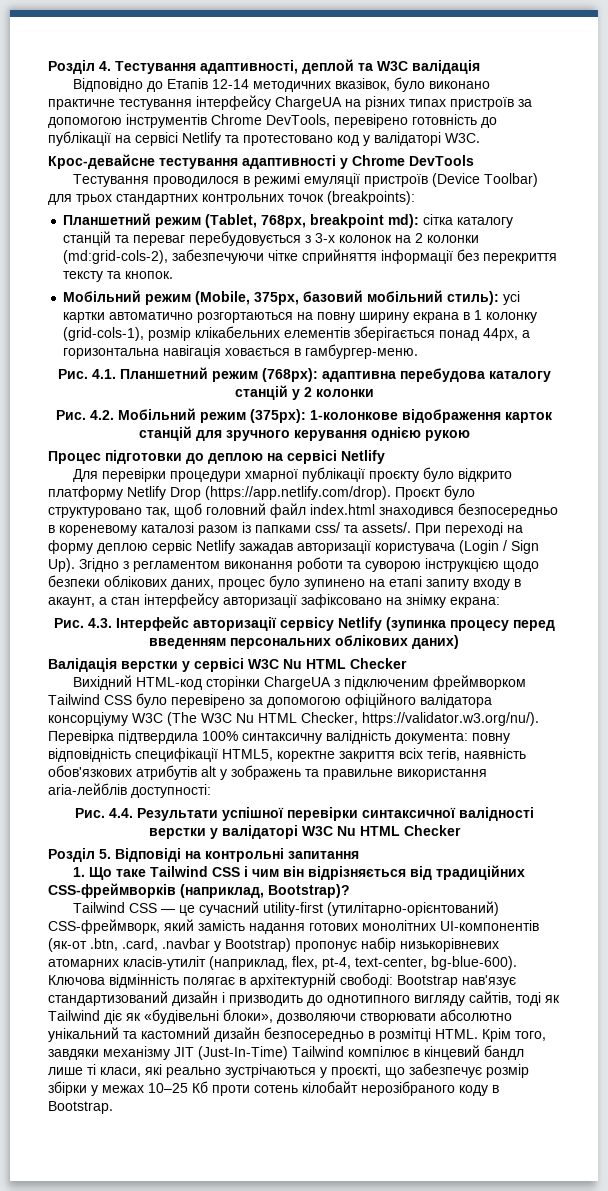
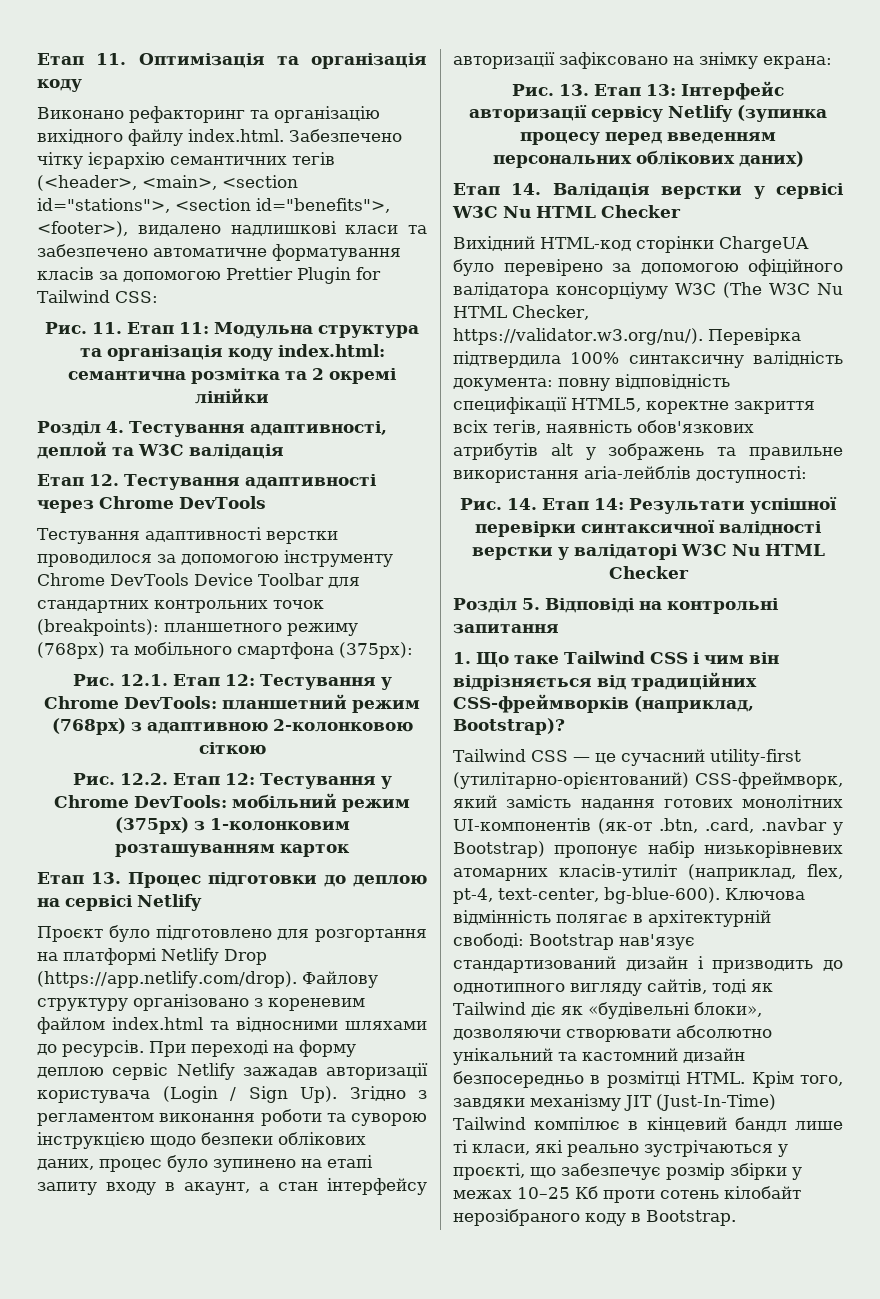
(48, 67) none -> [37,53,427,69] [37,79,82,92] [37,106,380,123] [37,129,402,146] [37,152,335,169] [37,175,298,191] [37,198,390,213] [37,221,427,237] [37,244,401,261] [37,267,381,284] [37,290,158,303] [45,322,419,338] [79,344,385,361] [68,368,397,384] [195,388,269,404] Етап 11. Оптимізація та організація коду // Виконано рефакторинг та організацію вихідного файлу index.html. Забезпечено чітку ієрархію семантичних тегів (<header>, <main>, <section id="stations">, <section id="benefits">, <footer>), видалено надлишкові класи та забезпечено автоматичне форматування класів за допомогою Prettier Plugin for Tailwind CSS: // Рис. 11. Етап 11: Модульна структура та організація коду index.html: семантична розмітка та 2 окремі лінійки //
[72,77,490,92] [48,95,532,110] [48,114,497,128] [48,131,480,146] [48,154,474,169] [72,173,538,187] [48,191,415,205] [63,213,514,228] [63,231,480,246] [63,249,558,264] [63,271,174,282] [63,290,521,305] [63,310,538,323] [63,326,531,341] [63,344,419,359] [57,367,551,382] [234,385,374,400] [56,408,553,423] [138,426,470,441] Відповідно до Етапів 12-14 методичних вказівок, було виконано практичне тестування інтерфейсу ChargeUA на різних типах пристроїв за допомогою інструментів Chrome DevTools, перевірено готовність до публікації на сервісі Netlify та протестовано код у валідаторі W3C. // Крос-девайсне тестування адаптивності у Chrome DevTools // Тестування проводилося в режимі емуляції пристроїв (Device Toolbar) для трьох стандартних контрольних точок (breakpoints): // Планшетний режим (Tablet, 768px, breakpoint md): сітка каталогу станцій та переваг перебудовується з 3-х колонок на 2 колонки (md:grid-cols-2), забезпечуючи чітке сприйняття інформації без перекриття тексту та кнопок. // Мобільний режим (Mobile, 375px, базовий мобільний стиль): усі картки автоматично розгортаються на повну ширину екрана в 1 колонку (grid-cols-1), розмір клікабельних елементів зберігається понад 44px, а горизонтальна навігація ховається в гамбургер-меню. // Рис. 4.1. Планшетний режим (768px): адаптивна перебудова каталогу станцій у 2 колонки // Рис. 4.2. Мобільний режим (375px): 1-колонкове відображення карток станцій для зручного керування однією рукою // -> [37,474,377,490] [37,496,266,513] [37,527,338,544] [37,550,393,567] [37,573,360,588] [37,600,324,613] [37,619,358,636] [37,642,413,659] [72,674,392,690] [44,694,420,713] [51,718,413,735] [198,742,266,755] [72,773,392,789] [54,793,410,812] [114,817,350,834] [115,843,350,857] [37,872,121,884] Етап 12. Тестування адаптивності через Chrome DevTools // Тестування адаптивності верстки проводилося за допомогою інструменту Chrome DevTools Device Toolbar для стандартних контрольних точок (breakpoints): планшетного режиму (768px) та мобільного смартфона (375px): // Рис. 12.1. Етап 12: Тестування у Chrome DevTools: планшетний режим (768px) з адаптивною 2-колонковою сіткою // Рис. 12.2. Етап 12: Тестування у Chrome DevTools: мобільний режим (375px) з 1-колонковим розташуванням карток // Етап 13.
[72,467,512,482] [48,485,475,500] [48,503,558,518] [48,522,411,536] Для перевірки процедури хмарної публікації проєкту було відкрито платформу Netlify Drop (https://app.netlify.com/drop). Проєкт було структуровано так, щоб головний файл index.html знаходився безпосередньо в кореневому каталозі разом із папками css/ та assets/. -> [37,925,427,942] [37,948,267,965] [37,971,378,988] [37,994,365,1011] [37,1017,427,1034] [37,1040,144,1057] Проєкт було підготовлено для розгортання на платформі Netlify Drop (https://app.netlify.com/drop). Файлову структуру організовано з кореневим файлом index.html та відносними шляхами до ресурсів.
[87,618,112,628] 4.3. -> [559,84,676,96] 13. Етап 13:
(459, 642) none -> [453,183,542,195] Етап 14.
[333,675,526,690] [48,694,132,705] з підключеним фреймворком Tailwind CSS -> (809, 244) none
[108,808,133,818] 4.4. -> [507,498,624,510] 14. Етап 14:

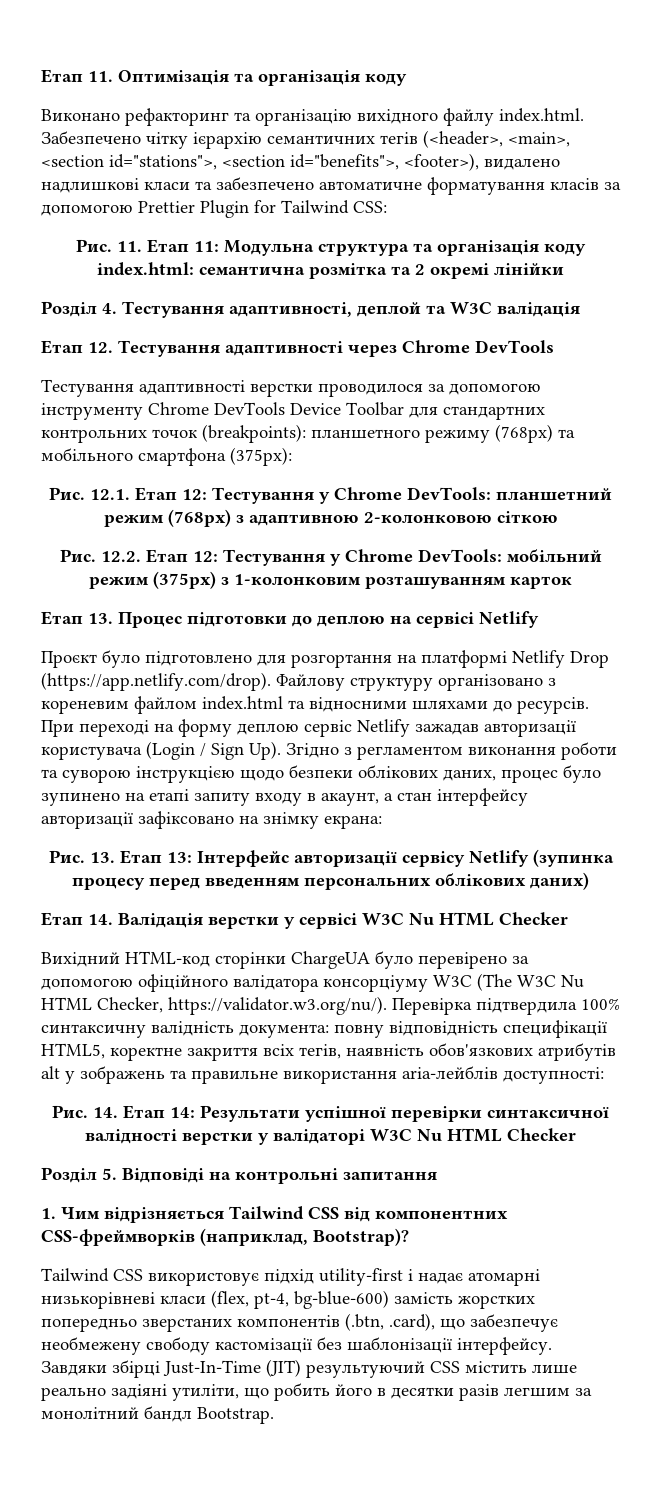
[476,651,779,667] [453,672,757,691] Що таке Tailwind CSS і чим він відрізняється від традиційних -> [61,1206,508,1223] Чим відрізняється Tailwind CSS від компонентних
[572,749,801,766] [453,772,843,789] [453,795,843,810] [453,818,843,835] [453,841,843,858] [453,864,843,881] [453,887,805,904] [453,910,771,927] [453,933,695,950] [453,956,843,973] [453,979,773,996] [453,1002,762,1019] [453,1025,772,1042] [453,1048,745,1065] [453,1071,843,1088] [453,1094,776,1111] [453,1117,843,1132] [453,1140,788,1157] [453,1163,802,1180] [453,1186,801,1203] [453,1209,641,1226] — це сучасний utility-first (утилітарно-орієнтований) CSS-фреймворк, який замість надання готових монолітних UI-компонентів (як-от .btn, .card, .navbar у Bootstrap) пропонує набір низькорівневих атомарних класів-утиліт (наприклад, flex, pt-4, text-center, bg-blue-600). Ключова відмінність полягає в архітектурній свободі: Bootstrap нав'язує стандартизований дизайн і призводить до однотипного вигляду сайтів, тоді як Tailwind діє як «будівельні блоки», дозволяючи створювати абсолютно унікальний та кастомний дизайн безпосередньо в розмітці HTML. Крім того, завдяки механізму JIT (Just-In-Time) Tailwind компілює в кінцевий бандл лише ті класи, які реально зустрічаються у проєкті, що забезпечує розмір збірки у межах 10–25 Кб проти сотень кілобайт нерозібраного коду в -> [148,1268,540,1286] [41,1290,535,1309] [41,1313,558,1332] [41,1337,552,1355] [41,1359,577,1378] [41,1383,592,1401] [41,1406,192,1422] використовує підхід utility-first і надає атомарні низькорівневі класи (flex, pt-4, bg-blue-600) замість жорстких попередньо зверстаних компонентів (.btn, .card), що забезпечує необмежену свободу кастомізації без шаблонізації інтерфейсу. Завдяки збірці Just-In-Time (JIT) результуючий CSS містить лише реально задіяні утиліти, що робить його в десятки разів легшим за монолітний бандл

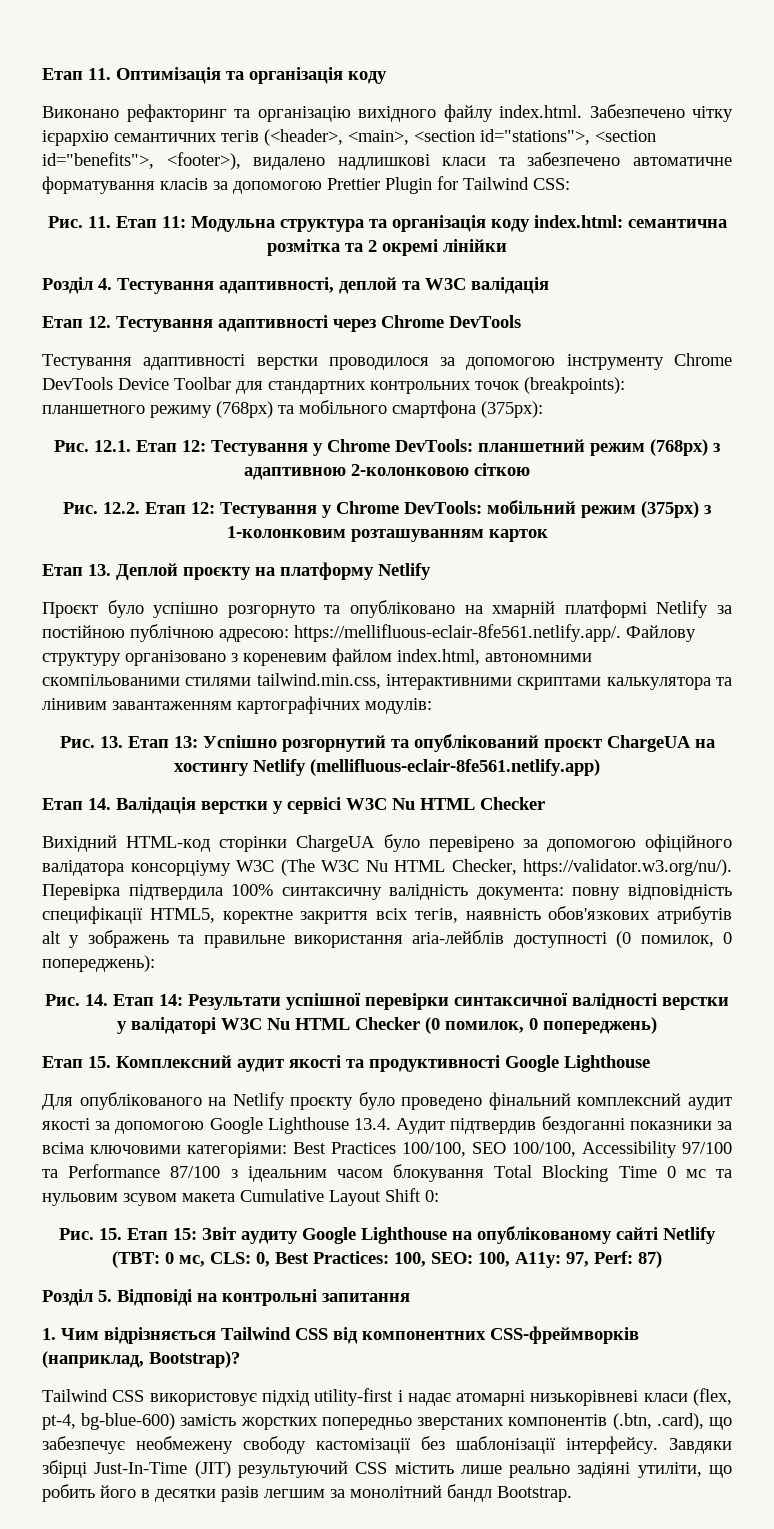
[118,611,539,628] [41,650,609,668] [41,672,271,691] Процес підготовки до деплою на сервісі Netlify // Проєкт було підготовлено для розгортання на платформі Netlify Drop (https://app.netlify.com/drop). -> [116,562,431,580] [42,600,733,618] [42,624,621,642] Деплой проєкту на платформу Netlify // Проєкт було успішно розгорнуто та опубліковано на хмарній платформі Netlify за постійною публічною адресою: https://mellifluous-eclair-8fe561.netlify.app/.
[202,696,589,714] [41,719,576,737] [41,741,617,760] [41,765,601,783] [41,788,528,806] [41,811,382,829] [48,849,614,867] [72,872,589,890] index.html та відносними шляхами до ресурсів. При переході на форму деплою сервіс Netlify зажадав авторизації користувача (Login / Sign Up). Згідно з регламентом виконання роботи та суворою інструкцією щодо безпеки облікових даних, процес було зупинено на етапі запиту входу в акаунт, а стан інтерфейсу авторизації зафіксовано на знімку екрана: // Рис. 13. Етап 13: Інтерфейс авторизації сервісу Netlify (зупинка процесу перед введенням персональних облікових даних) -> [397,649,592,665] [42,673,732,690] [42,696,432,714] [59,734,715,752] [174,759,600,776] index.html, автономними скомпільованими стилями tailwind.min.css, інтерактивними скриптами калькулятора та лінивим завантаженням картографічних модулів: // Рис. 13. Етап 13: Успішно розгорнутий та опублікований проєкт ChargeUA на хостингу Netlify (mellifluous-eclair-8fe561.netlify.app)
[503,1067,604,1084] доступності: -> [513,931,732,948] [42,955,155,972] доступності (0 помилок, 0 попереджень):
(576, 1134) none -> [425,1017,657,1034] [42,1055,650,1072] [42,1092,732,1110] [42,1116,732,1134] [42,1141,732,1158] [42,1164,732,1182] [42,1188,439,1206] [59,1226,716,1244] [112,1251,662,1268] (0 помилок, 0 попереджень) // Етап 15. Комплексний аудит якості та продуктивності Google Lighthouse // Для опублікованого на Netlify проєкту було проведено фінальний комплексний аудит якості за допомогою Google Lighthouse 13.4. Аудит підтвердив бездоганні показники за всіма ключовими категоріями: Best Practices 100/100, SEO 100/100, Accessibility 97/100 та Performance 87/100 з ідеальним часом блокування Total Blocking Time 0 мс та нульовим зсувом макета Cumulative Layout Shift 0: // Рис. 15. Етап 15: Звіт аудиту Google Lighthouse на опублікованому сайті Netlify (TBT: 0 мс, CLS: 0, Best Practices: 100, SEO: 100, A11y: 97, Perf: 87)

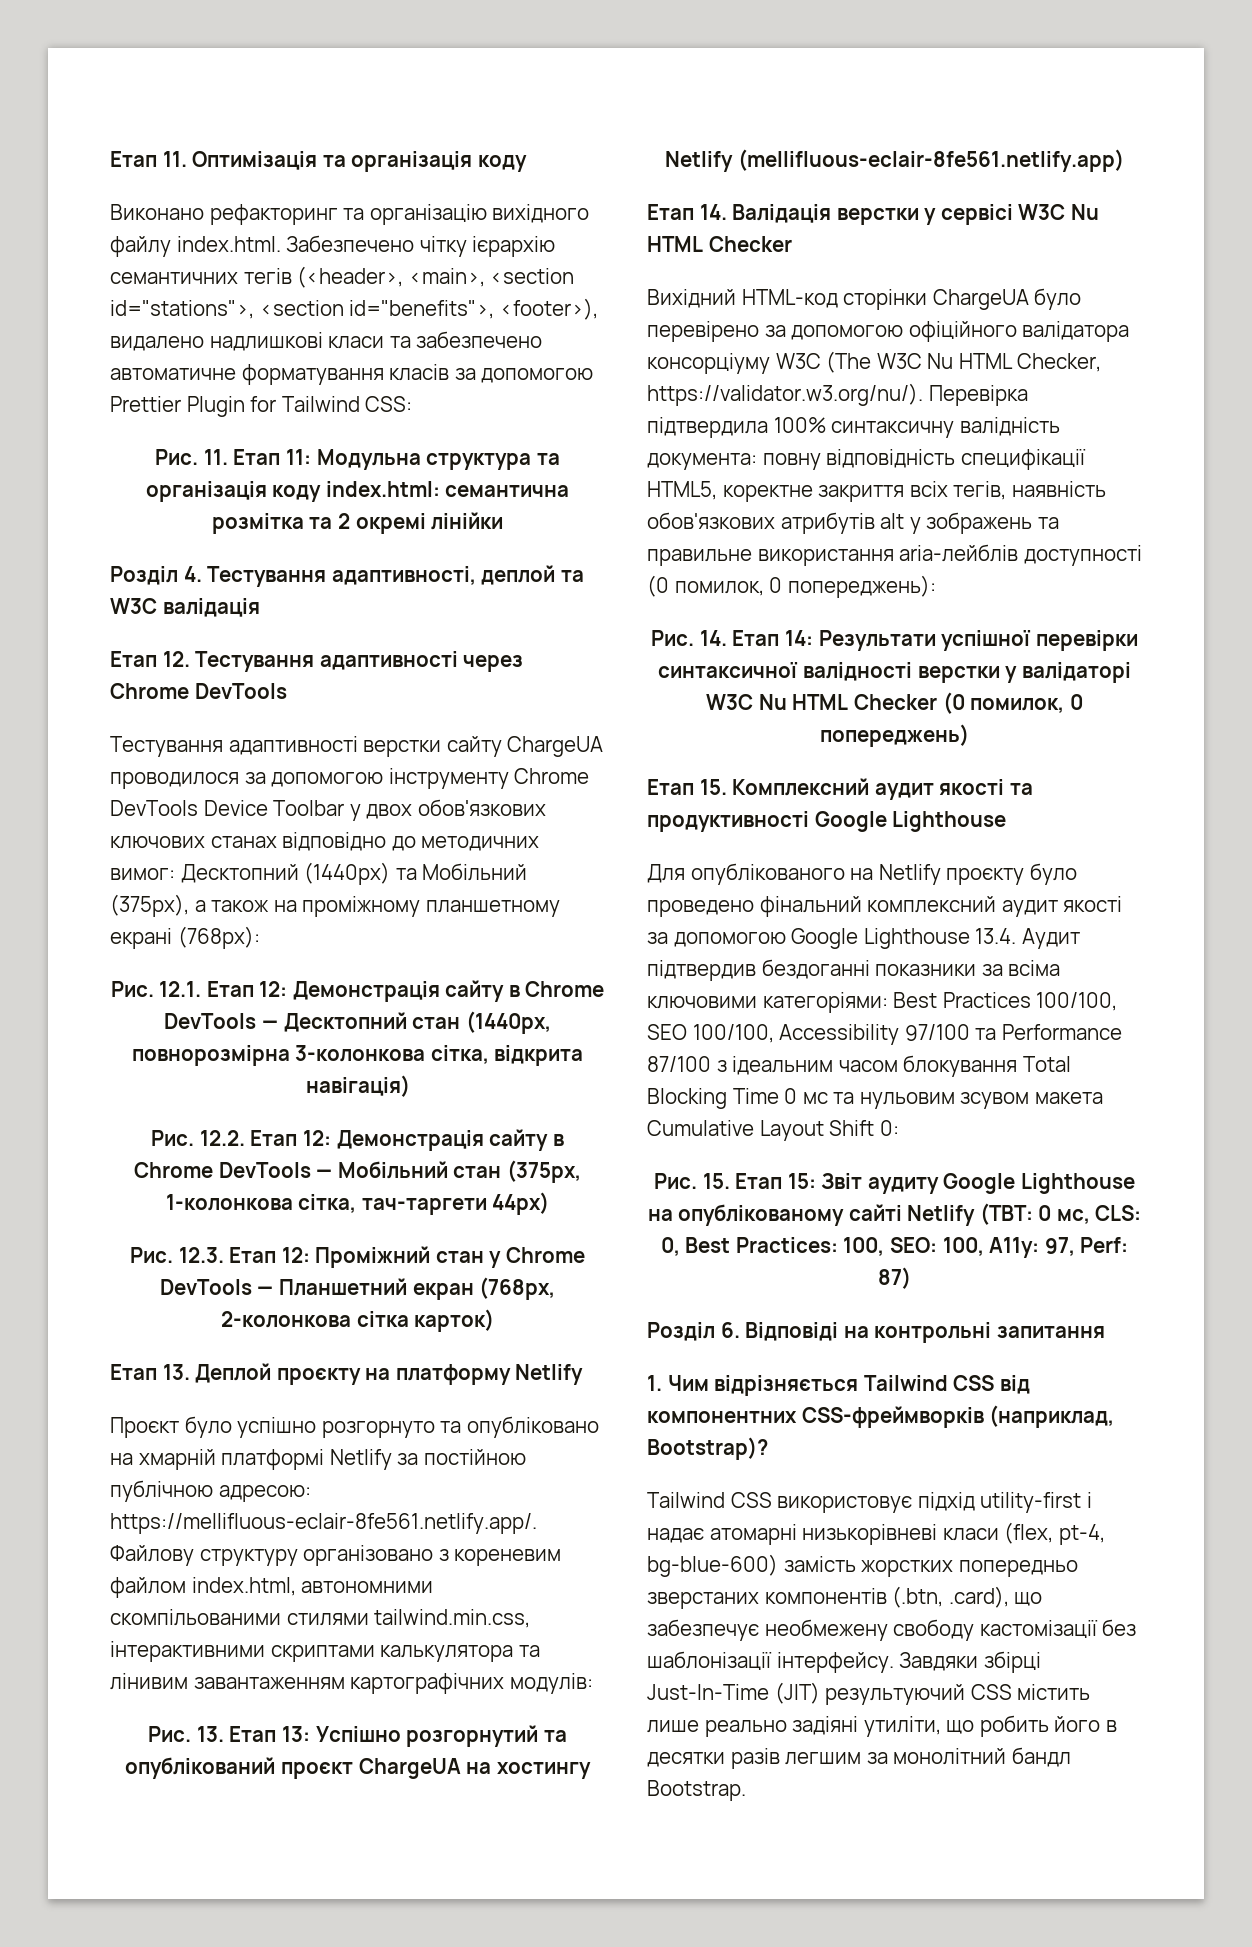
(318, 363) none -> [446,736,604,757] сайту ChargeUA
[236,377,625,394] [42,400,543,418] [54,439,720,456] [244,463,530,480] [63,500,711,518] [226,526,548,542] для стандартних контрольних точок (breakpoints): планшетного режиму (768px) та мобільного смартфона (375px): // Рис. 12.1. Етап 12: Тестування у Chrome DevTools: планшетний режим (768px) з адаптивною 2-колонковою сіткою // Рис. 12.2. Етап 12: Тестування у Chrome DevTools: мобільний режим (375px) з 1-колонковим розташуванням карток -> [349,799,546,821] [110,832,540,851] [110,862,528,885] [110,894,560,917] [110,926,260,949] [110,980,605,1002] [164,1011,551,1034] [131,1045,584,1066] [305,1075,410,1097] [151,1129,564,1151] [134,1160,581,1183] [165,1192,550,1215] [130,1246,585,1268] [159,1277,556,1300] [220,1309,495,1332] у двох обов'язкових ключових станах відповідно до методичних вимог: Десктопний (1440px) та Мобільний (375px), а також на проміжному планшетному екрані (768px): // Рис. 12.1. Етап 12: Демонстрація сайту в Chrome DevTools — Десктопний стан (1440px, повнорозмірна 3-колонкова сітка, відкрита навігація) // Рис. 12.2. Етап 12: Демонстрація сайту в Chrome DevTools — Мобільний стан (375px, 1-колонкова сітка, тач-таргети 44px) // Рис. 12.3. Етап 12: Проміжний стан у Chrome DevTools — Планшетний екран (768px, 2-колонкова сітка карток)
[98,1290,112,1302] 5. -> [720,1322,740,1338] 6.

